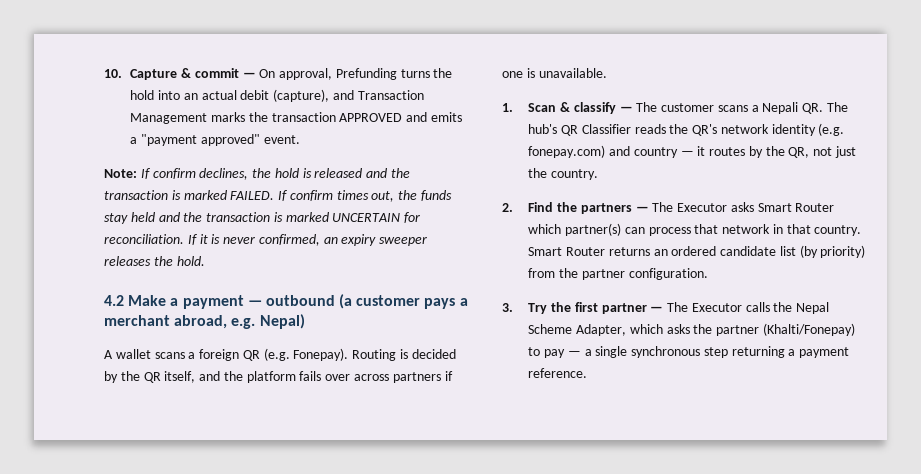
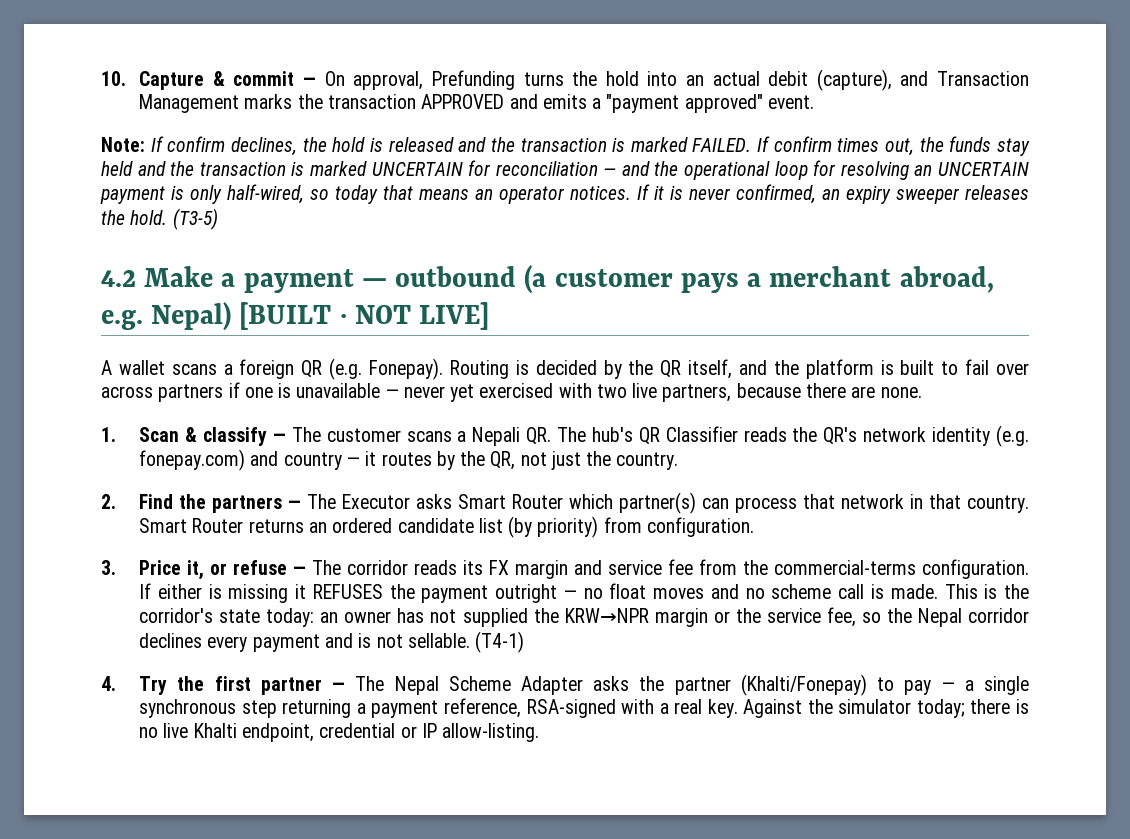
[104,234,184,244] reconciliation. -> [495,160,1030,180] [100,184,631,204] reconciliation — and the operational loop for resolving an UNCERTAIN payment is only half-wired, so today that means an operator notices.
(205, 261) none -> [172,208,218,230] (T3-5)
(305, 321) none -> [239,302,490,330] [BUILT · NOT LIVE]
[299,371,322,381] fails -> [880,359,990,375] is built to fail
[538,68,607,78] unavailable. -> [296,383,922,402] unavailable — never yet exercised with two live partners, because there are none.
[558,268,708,280] [502,303,513,312] the partner configuration. // 3. -> [646,517,754,537] [101,559,1029,580] [139,583,1029,603] [139,607,1029,627] [139,631,525,653] [101,676,116,691] configuration. // 3. Price it, or refuse — The corridor reads its FX margin and service fee from the commercial-terms configuration. If either is missing it REFUSES the payment outright — no float moves and no scheme call is made. This is the corridor's state today: an owner has not supplied the KRW→NPR margin or the service fee, so the Nepal corridor declines every payment and is not sellable. (T4-1) // 4.
[691,302,830,314] [528,324,663,336] Executor calls the Nepal Scheme Adapter, which -> [394,676,583,695] Nepal Scheme Adapter
[528,368,588,378] reference. -> [443,698,1029,718] [139,723,540,742] reference, RSA-signed with a real key. Against the simulator today; there is no live Khalti endpoint, credential or IP allow-listing.

